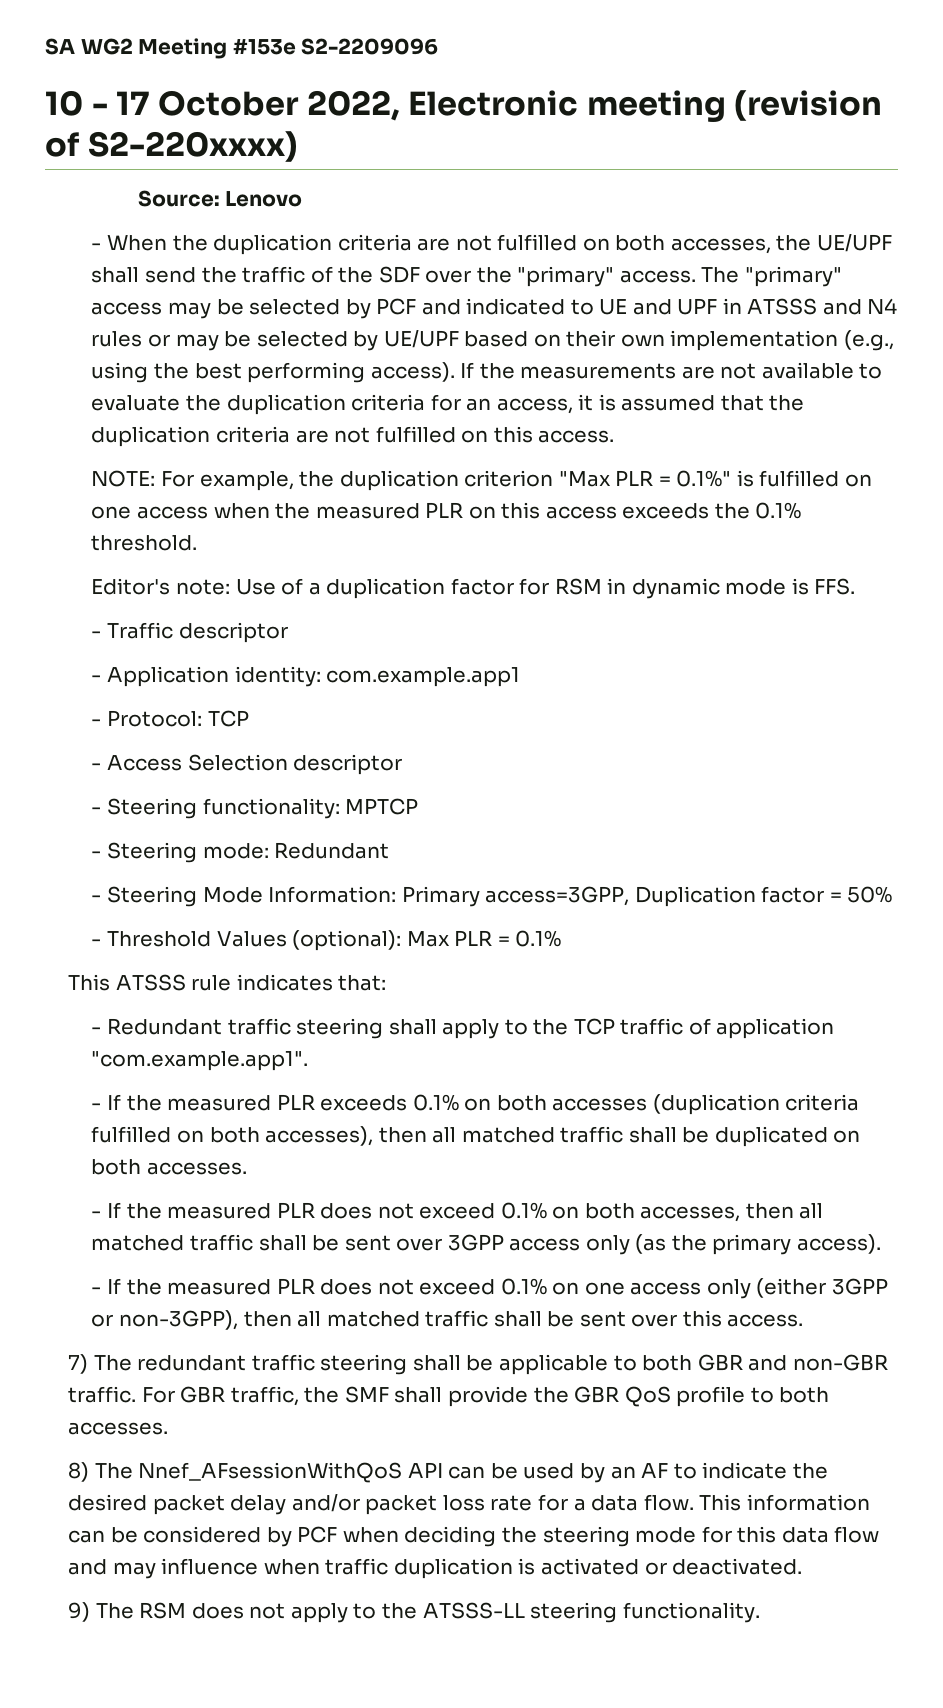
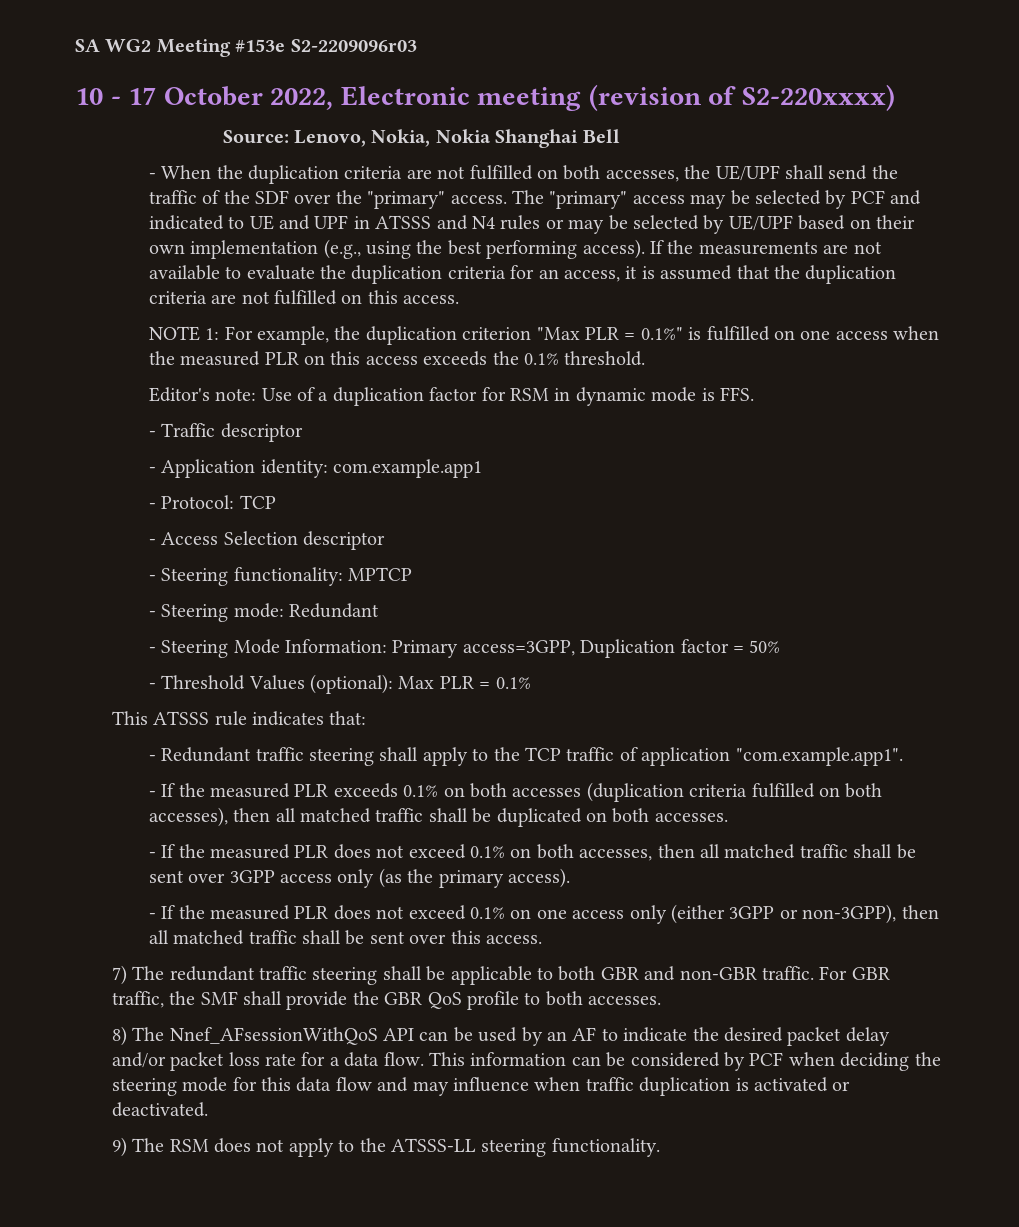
[301,38,439,55] S2-2209096 -> [290,39,417,52] S2-2209096r03
[225,191,303,207] Lenovo -> [293,129,620,148] Lenovo, Nokia, Nokia Shanghai Bell
[91,470,156,487] NOTE: -> [148,326,220,341] NOTE 1:

